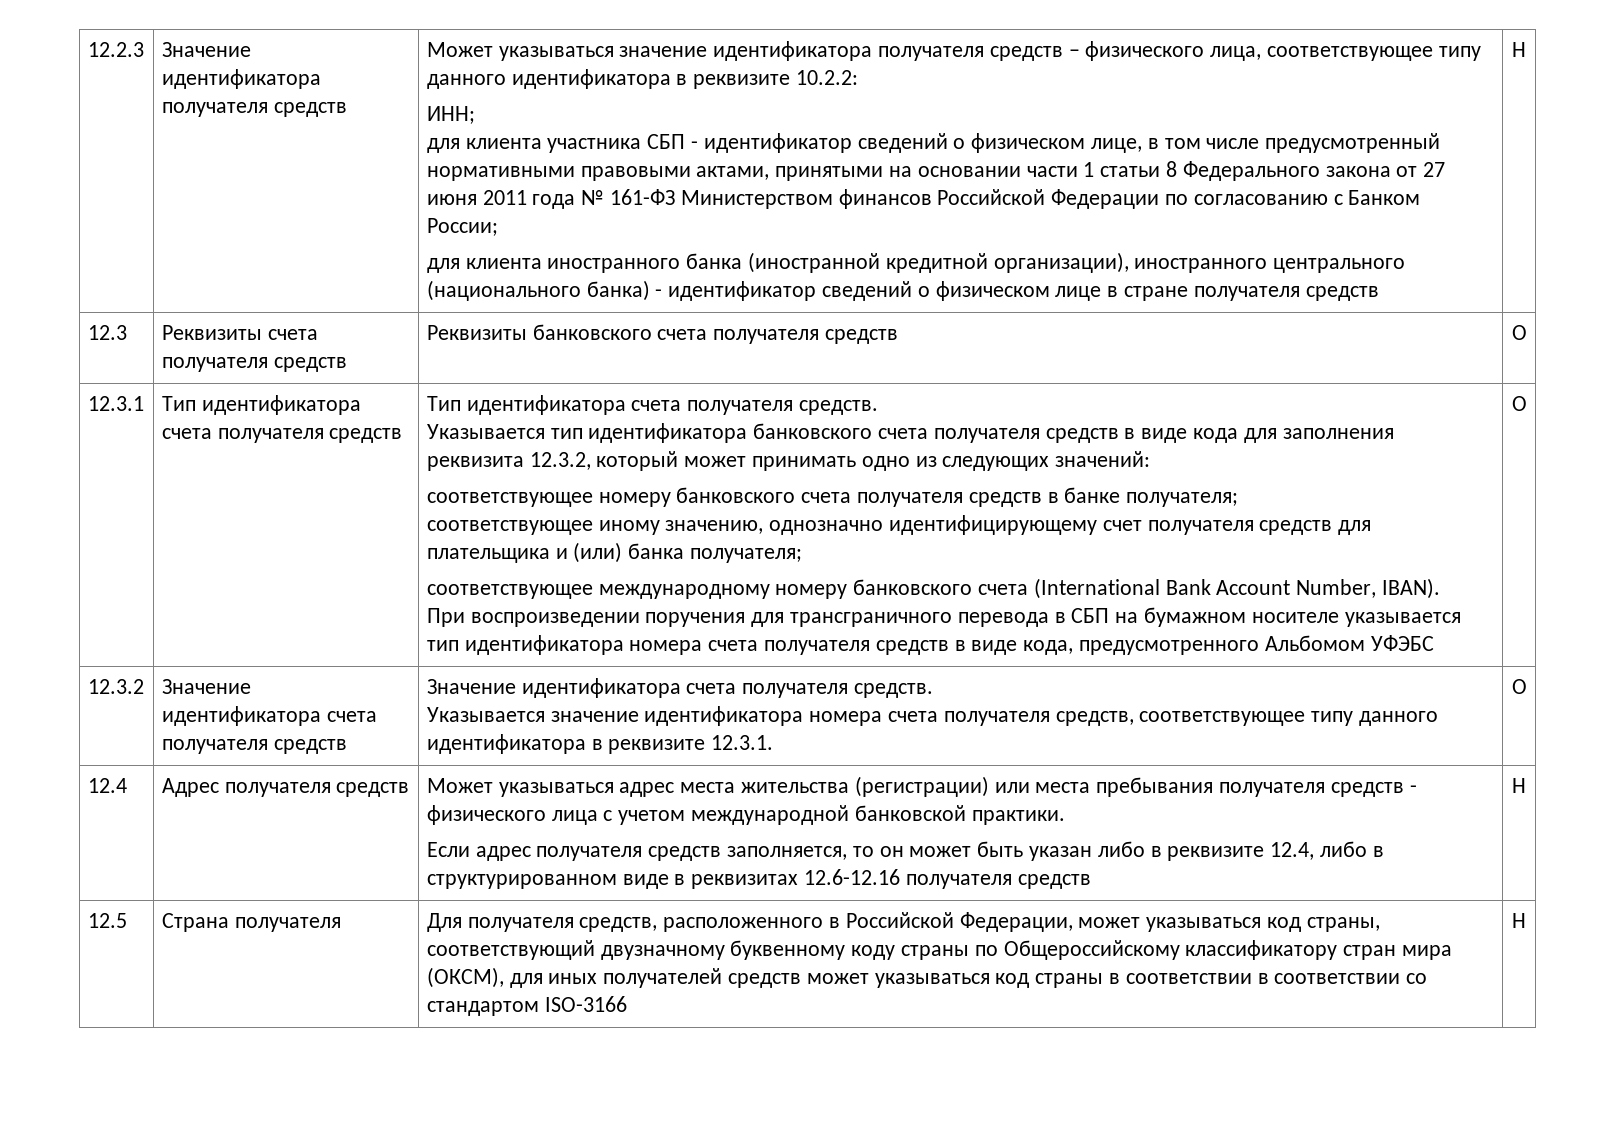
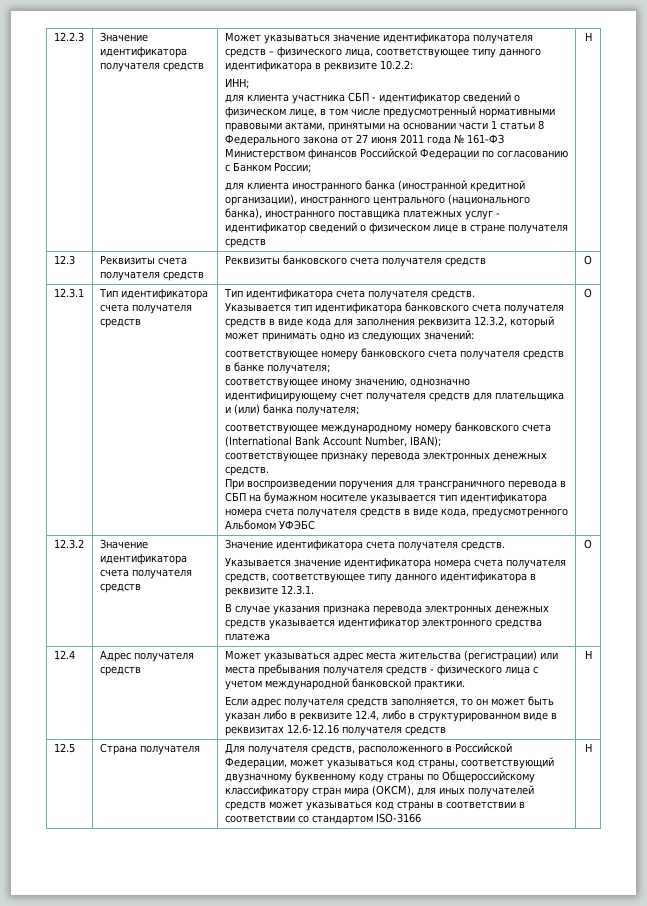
[586,280,650,301] банка) -> [224,208,493,220] банка), иностранного поставщика платежных услуг
[1382,578,1441,599] IBAN). -> [409,436,441,447] [224,452,547,462] [224,466,269,476] IBAN); // соответствующее признаку перевода электронных денежных средств.
(774, 742) none -> [224,603,549,615] [224,617,542,629] [224,633,270,641] // В случае указания признака перевода электронных денежных средств указывается идентификатор электронного средства платежа

